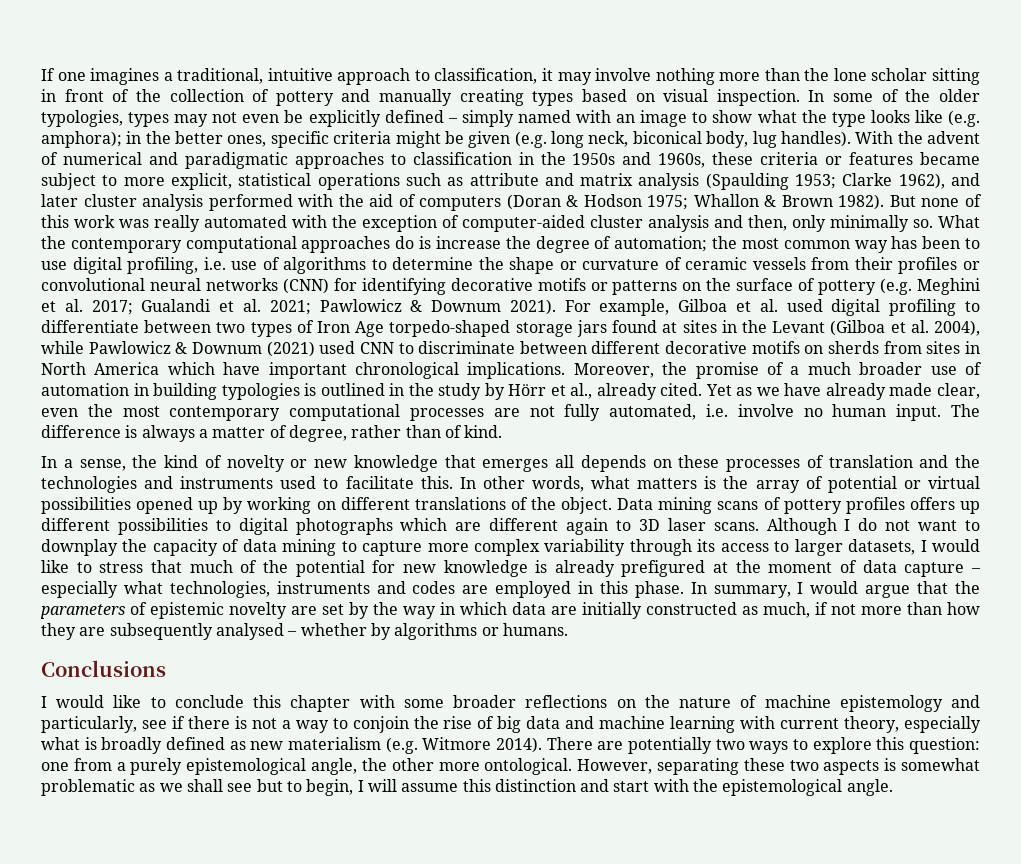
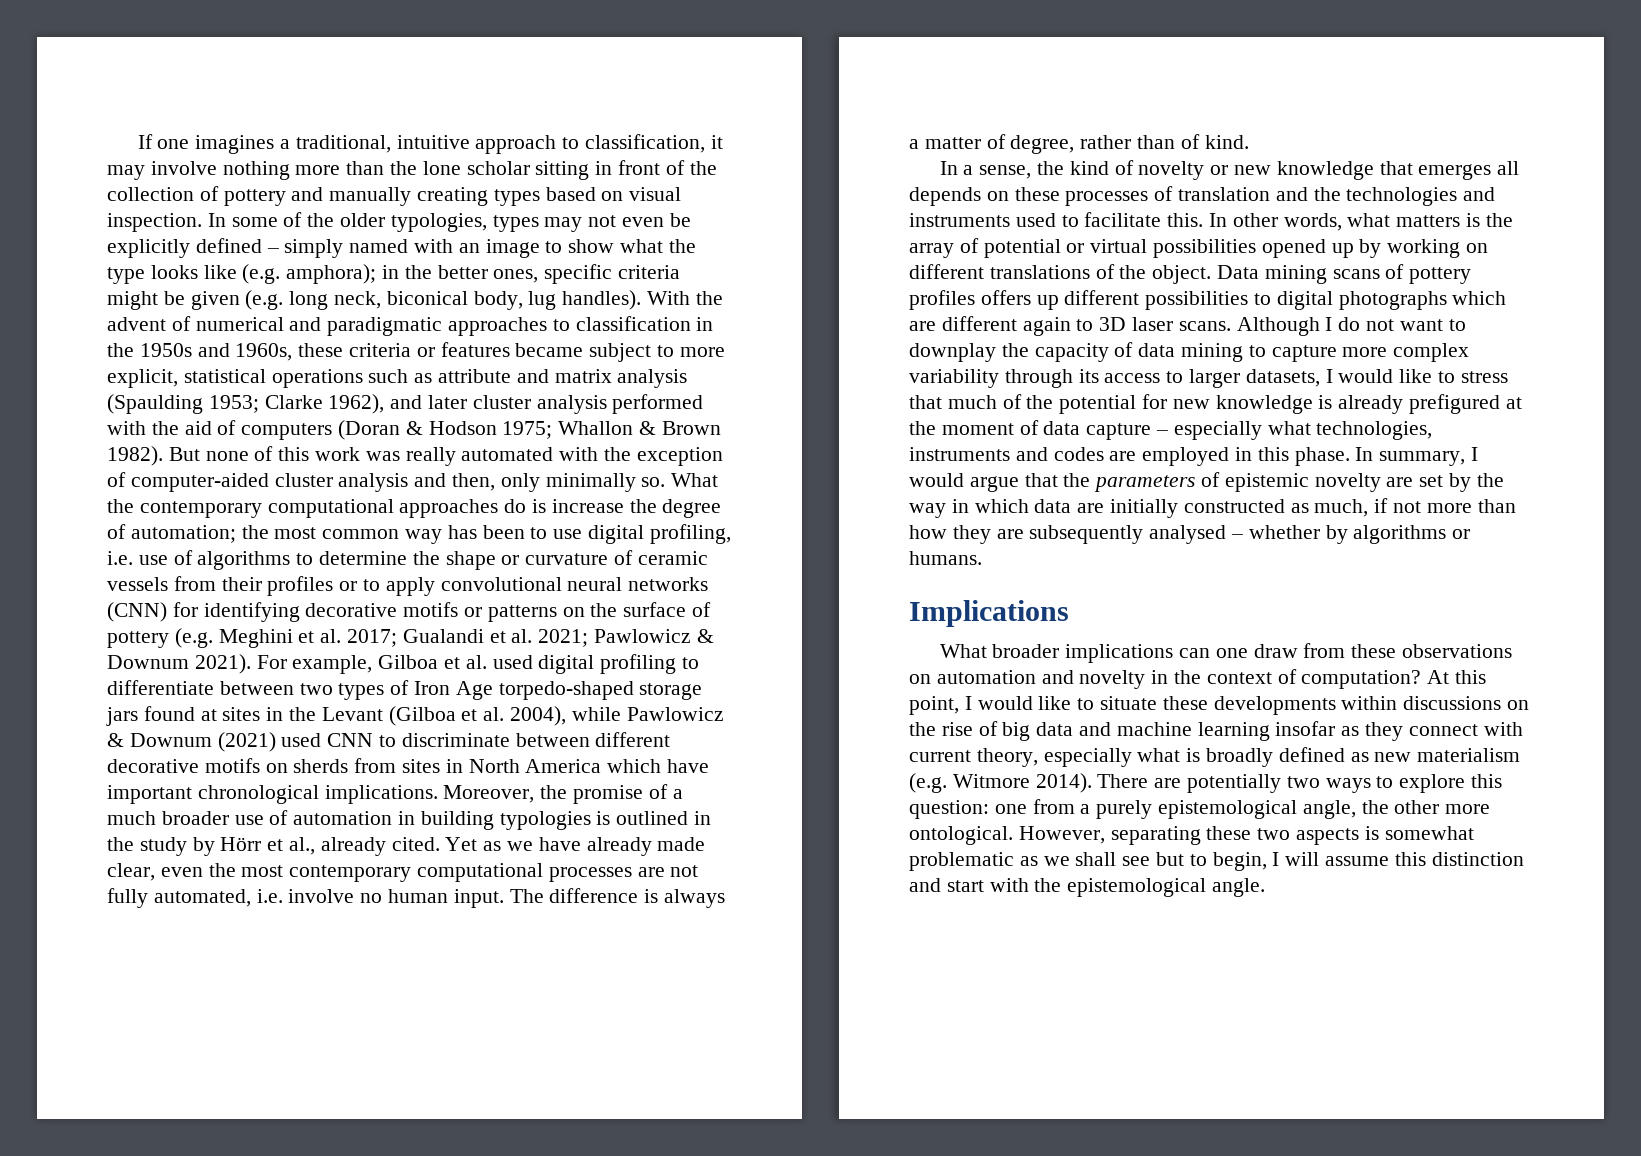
(980, 265) none -> [363,577,435,596] to apply
[41,660,166,677] [41,695,981,712] [41,716,409,733] Conclusions // I would like to conclude this chapter with some broader reflections on the nature of machine epistemology and particularly, see if there is not a way to conjoin -> [909,600,1069,627] [939,643,1512,663] [909,669,1487,689] [909,696,1530,715] Implications // What broader implications can one draw from these observations on automation and novelty in the context of computation? At this point, I would like to situate these developments within discussions on
(736, 724) none -> [1275,721,1478,741] insofar as they connect

